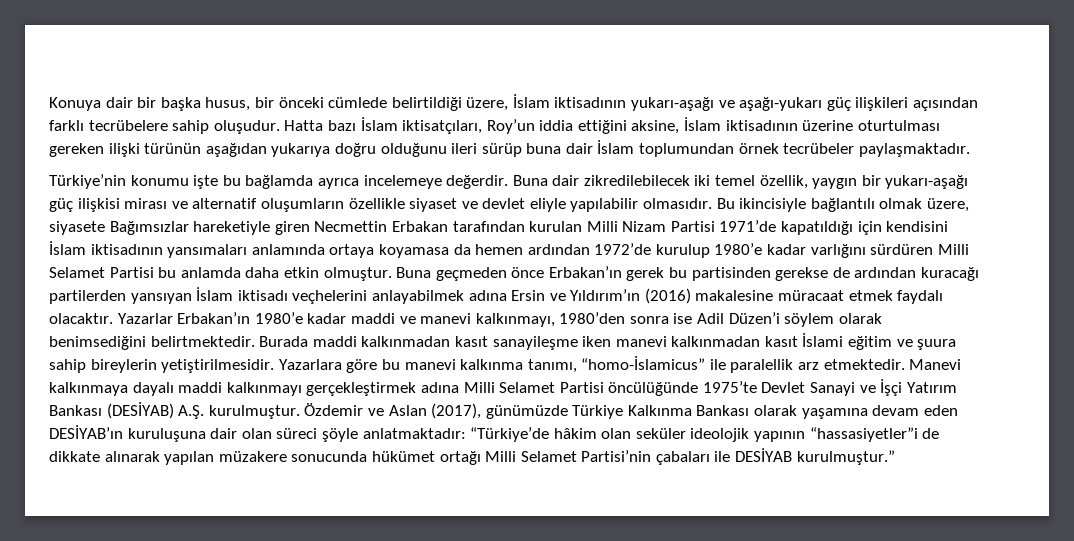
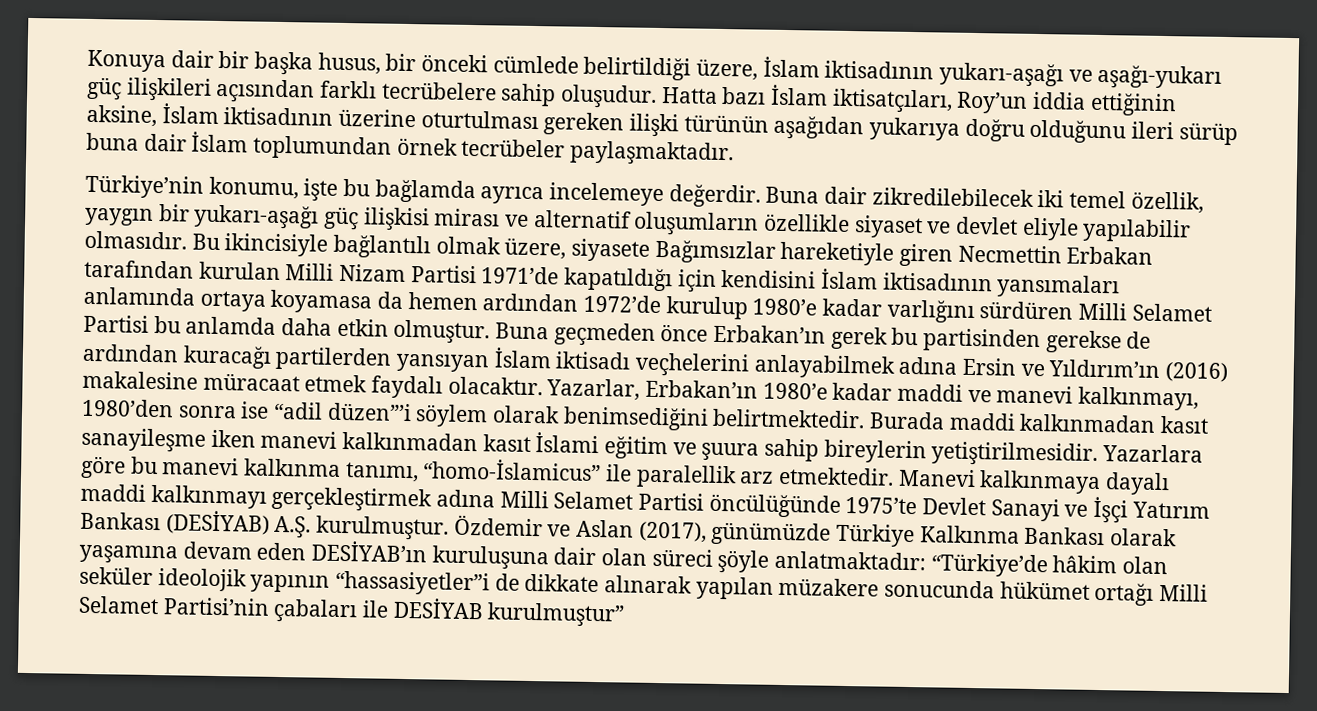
[577,120,627,134] ettiğini -> [1089,92,1177,117] ettiğinin
[130,175,189,186] konumu -> [208,176,299,200] konumu,
[117,313,173,324] Yazarlar -> [546,378,641,401] Yazarlar,
[697,312,780,324] Adil Düzen’i -> [273,401,412,422] “adil düzen”’i
[796,450,895,465] kurulmuştur.” -> [487,602,626,628] kurulmuştur”

